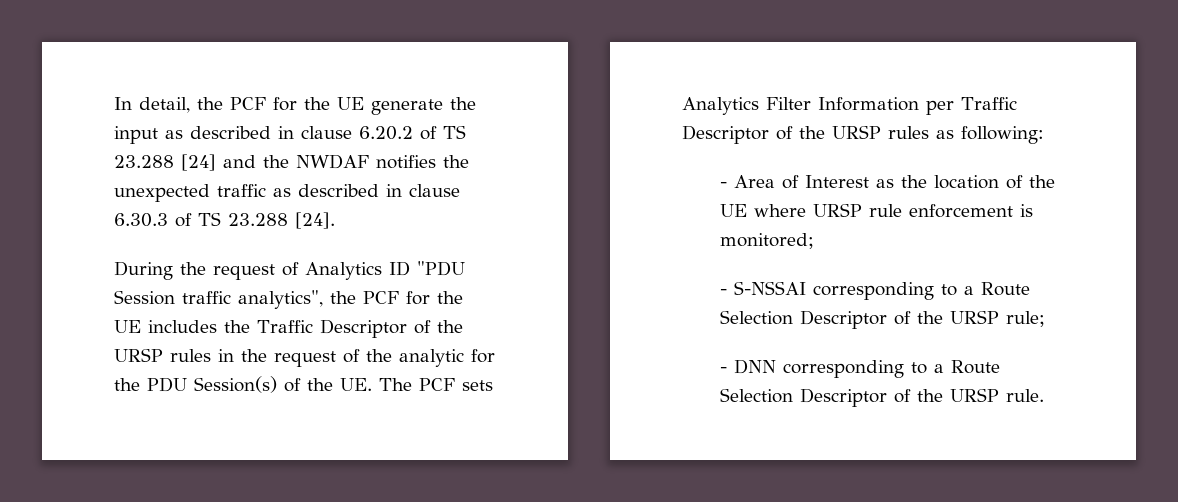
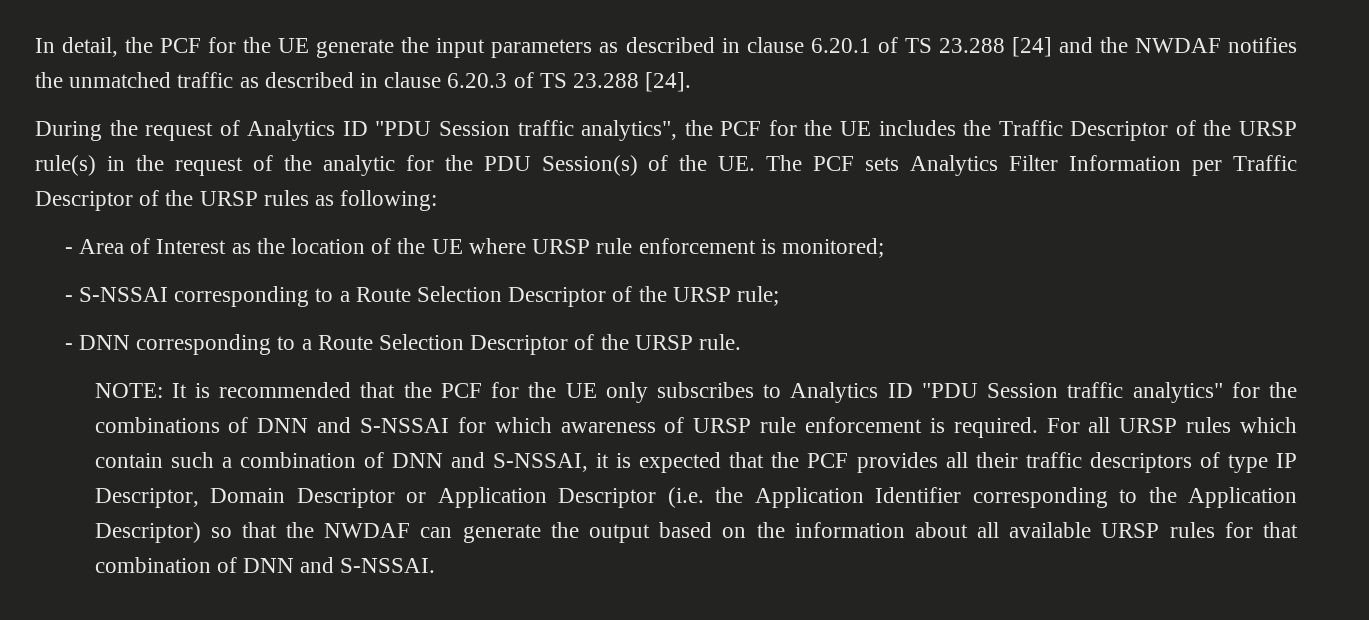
[165,126,413,140] as described in clause 6.20.2 -> [491,37,871,58] parameters as described in clause 6.20.1
[114,184,210,202] unexpected -> [69,72,172,88] unmatched
[114,213,168,227] 6.30.3 -> [447,73,508,88] 6.20.3
[170,349,211,362] rules -> [35,155,96,176] rule(s)
(1044, 395) none -> [94,382,1297,403] [94,417,1298,438] [94,452,1297,473] [94,487,1297,508] [94,522,1299,543] [94,557,436,573] // NOTE: It is recommended that the PCF for the UE only subscribes to Analytics ID "PDU Session traffic analytics" for the combinations of DNN and S-NSSAI for which awareness of URSP rule enforcement is required. For all URSP rules which contain such a combination of DNN and S-NSSAI, it is expected that the PCF provides all their traffic descriptors of type IP Descriptor, Domain Descriptor or Application Descriptor (i.e. the Application Identifier corresponding to the Application Descriptor) so that the NWDAF can generate the output based on the information about all available URSP rules for that combination of DNN and S-NSSAI.

